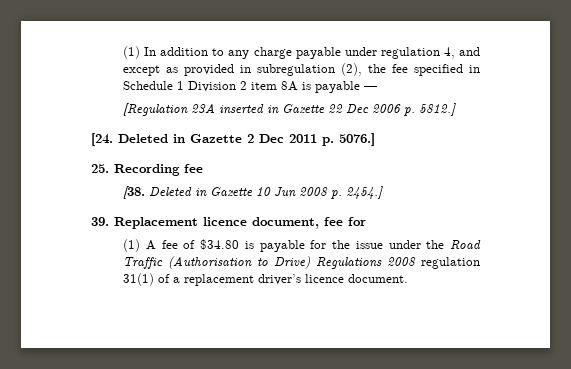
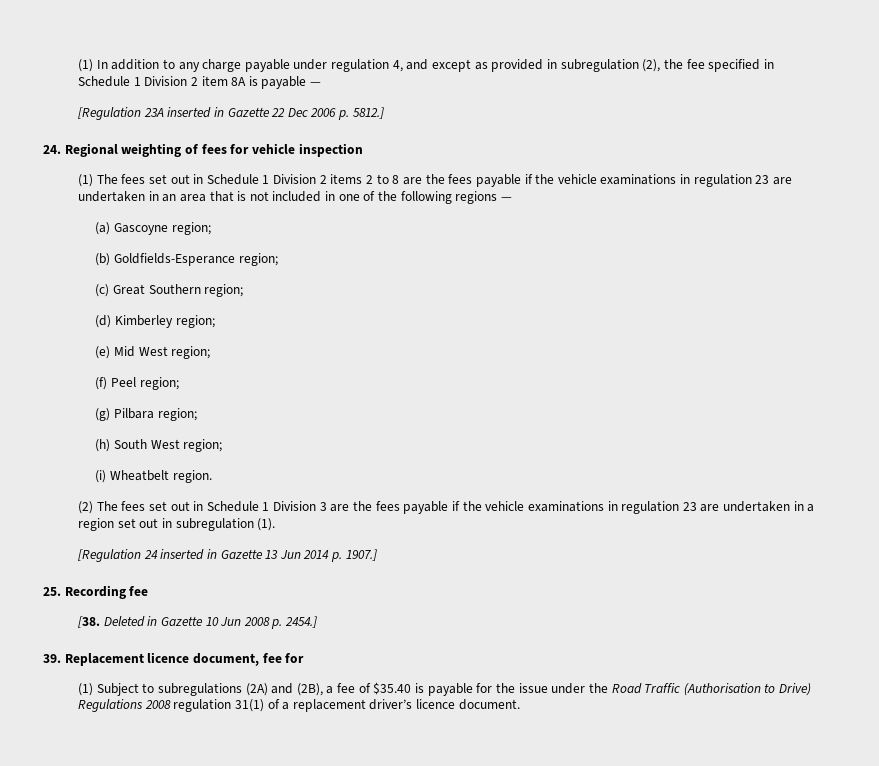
[91,133,375,146] [24. Deleted in Gazette 2 Dec 2011 p. 5076.] -> [43,143,363,157] [77,174,793,187] [77,191,512,204] [95,222,211,235] [95,253,278,266] [95,284,244,297] [95,315,215,328] [95,346,211,359] [95,377,179,390] [95,408,197,421] [95,439,223,452] [95,470,212,483] [77,501,815,514] [77,518,276,531] [77,549,377,562] 24. Regional weighting of fees for vehicle inspection // (1) The fees set out in Schedule 1 Division 2 items 2 to 8 are the fees payable if the vehicle examinations in regulation 23 are undertaken in an area that is not included in one of the following regions — // (a) Gascoyne region; // (b) Goldfields-Esperance region; // (c) Great Southern region; // (d) Kimberley region; // (e) Mid West region; // (f) Peel region; // (g) Pilbara region; // (h) South West region; // (i) Wheatbelt region. // (2) The fees set out in Schedule 1 Division 3 are the fees payable if the vehicle examinations in regulation 23 are undertaken in a region set out in subregulation (1). // [Regulation 24 inserted in Gazette 13 Jun 2014 p. 1907.]
[145,240,156,250] A -> [96,683,334,696] Subject to subregulations (2A) and (2B), a
[200,239,240,250] $34.80 -> [373,682,412,695] $35.40

